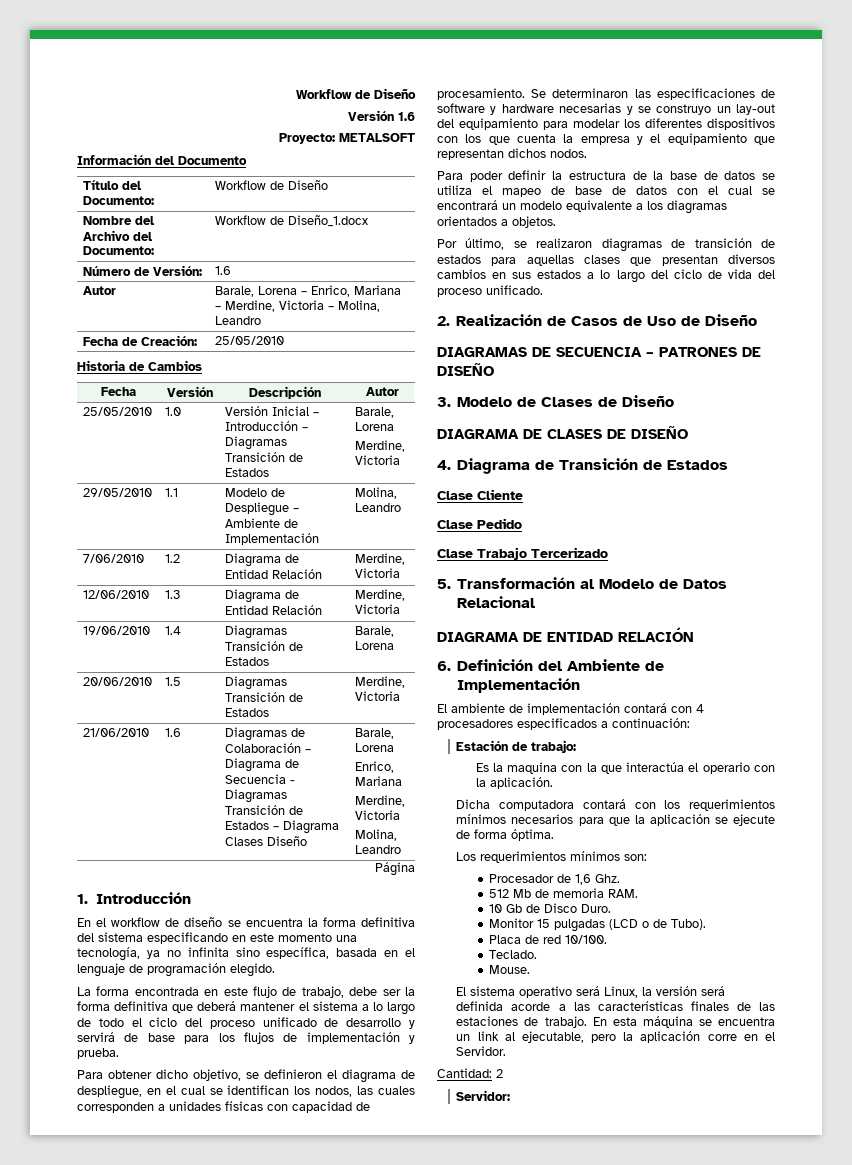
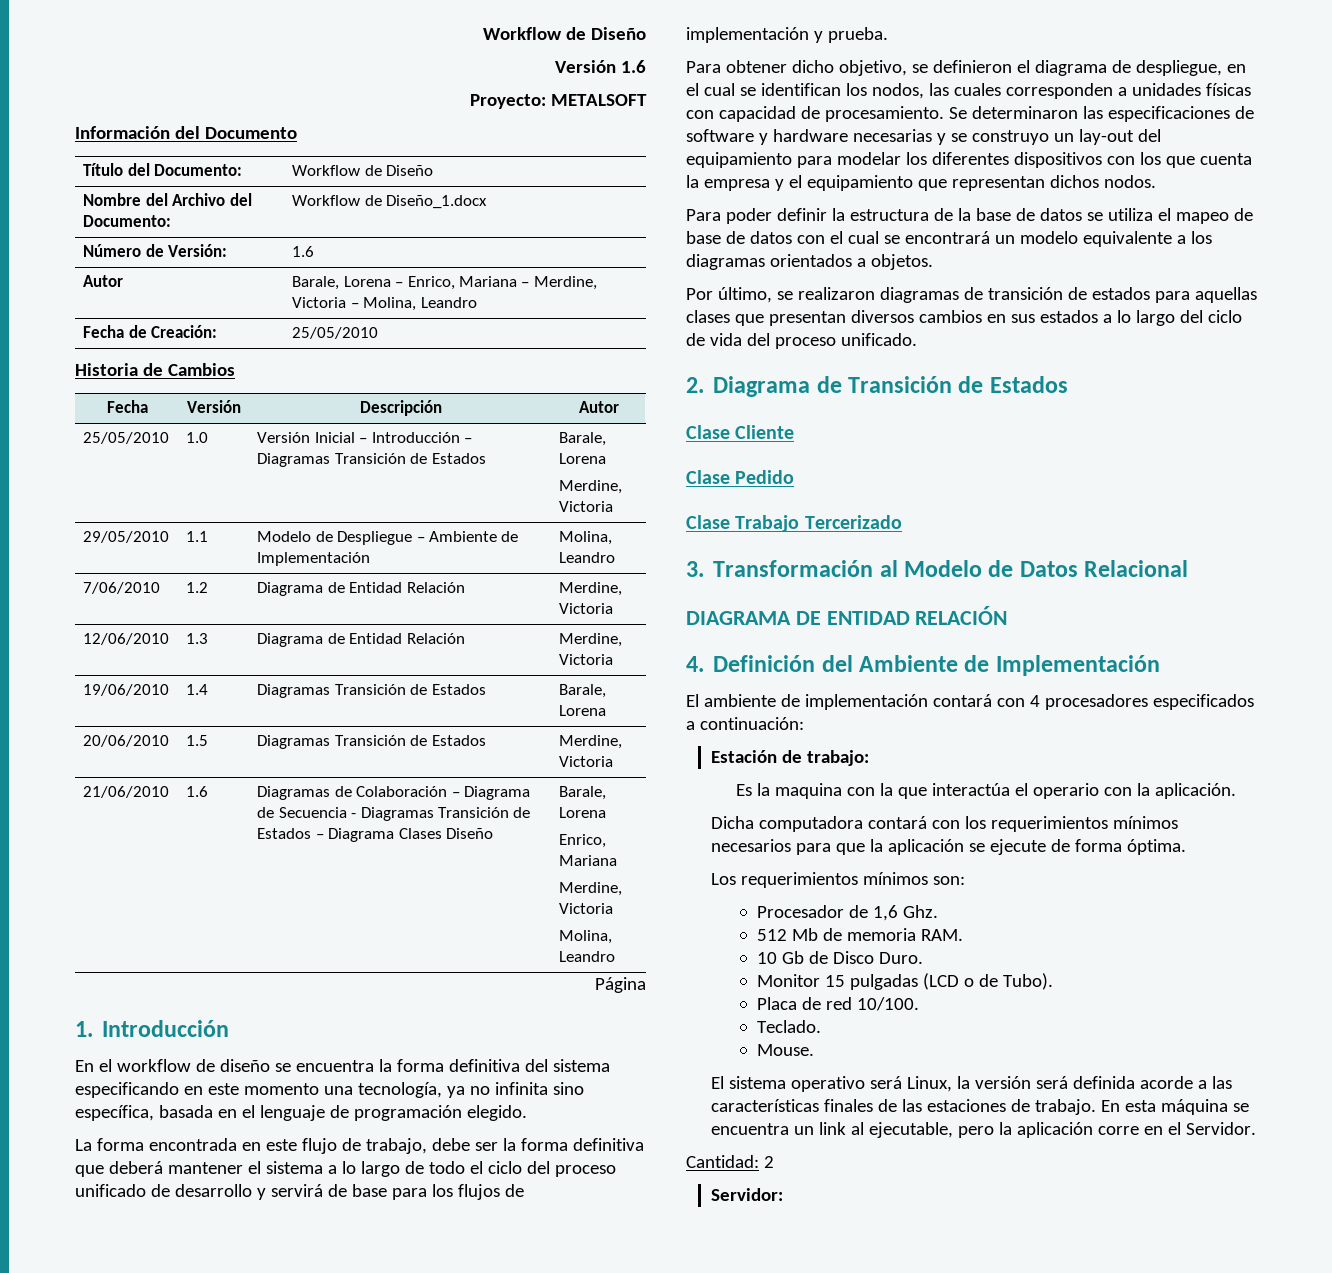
[456,314,758,326] [437,347,761,357] [437,363,494,376] [437,395,675,407] [437,426,688,439] [437,460,451,470] Realización de Casos de Uso de Diseño // DIAGRAMAS DE SECUENCIA – PATRONES DE DISEÑO // 3. Modelo de Clases de Diseño // DIAGRAMA DE CLASES DE DISEÑO // 4. -> (704, 385) none
[437,579,451,589] 5. -> [686,561,704,577] 3.
[437,661,451,671] 6. -> [686,656,704,672] 4.

